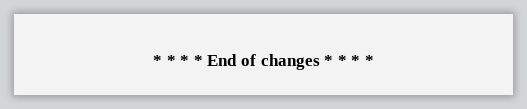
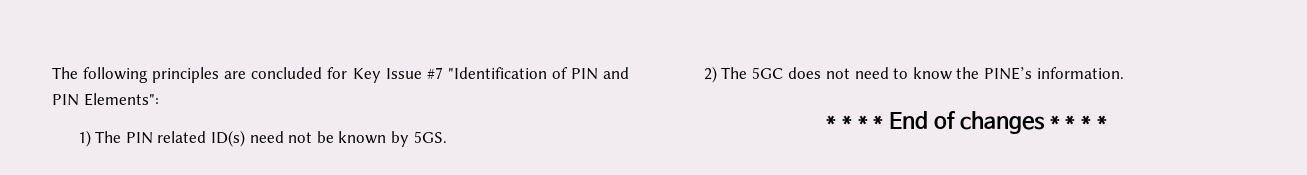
(153, 60) none -> [52,67,629,83] [52,93,159,106] [77,130,447,147] [703,66,1124,83] The following principles are concluded for Key Issue #7 "Identification of PIN and PIN Elements": // 1) The PIN related ID(s) need not be known by 5GS. // 2) The 5GC does not need to know the PINE’s information. //

